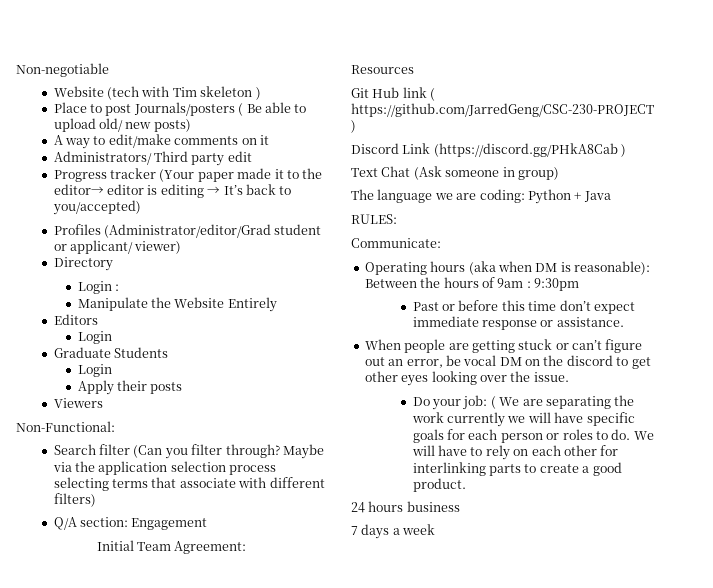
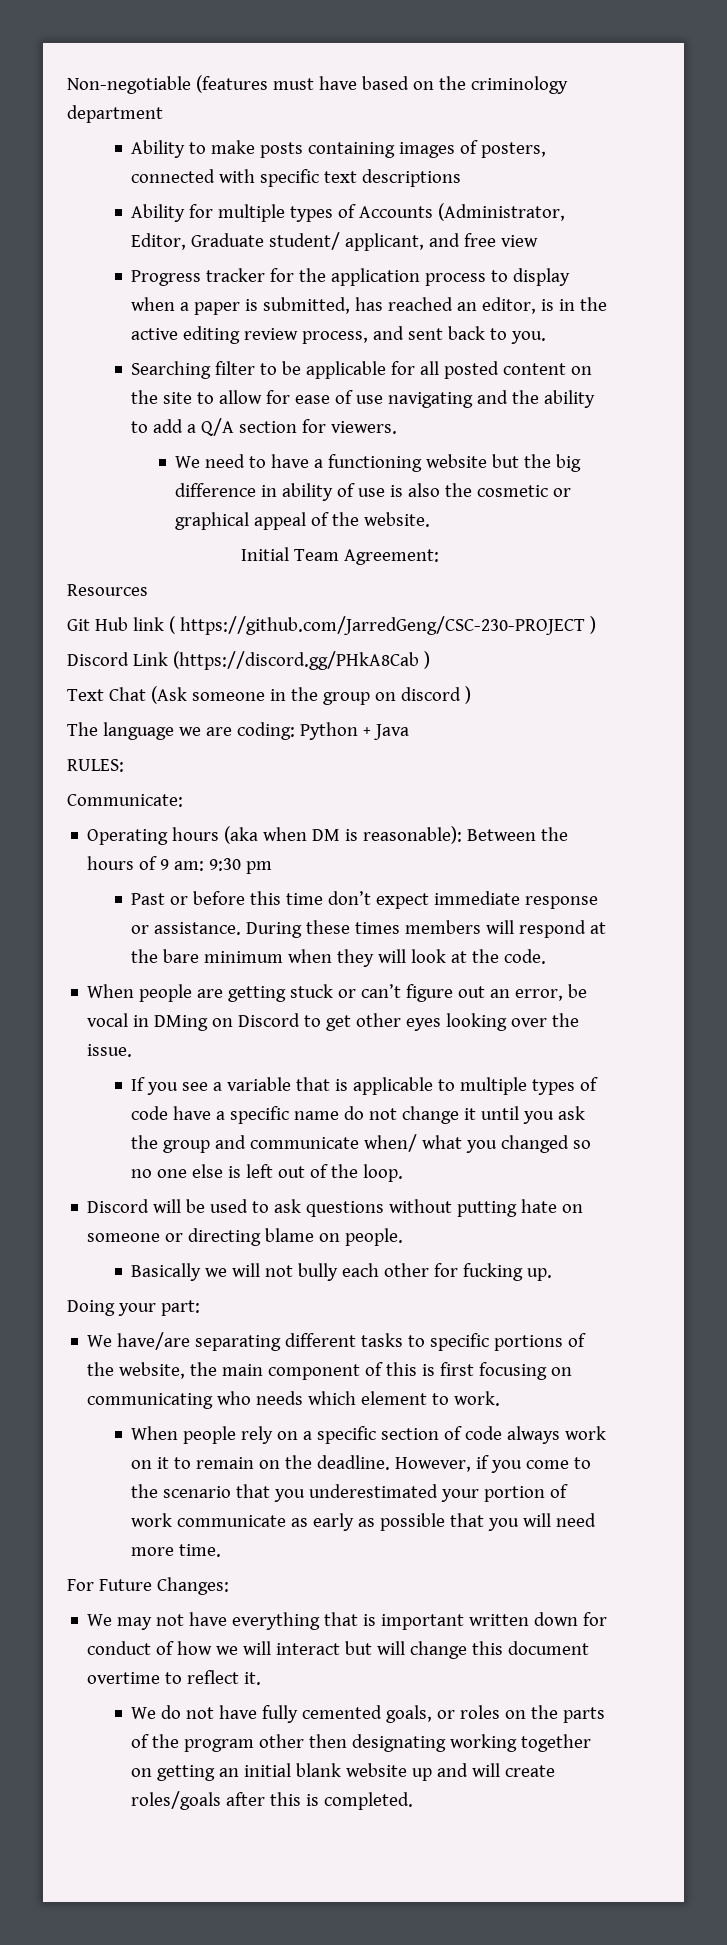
[53,86,261,100] [53,102,307,116] [53,118,191,132] [53,134,269,149] [53,151,252,166] [53,168,323,182] [53,184,292,198] [52,200,141,215] [53,224,322,238] [53,240,182,254] [53,257,113,271] [77,281,120,294] [77,297,277,312] [53,314,98,325] [77,331,112,344] [53,347,169,358] [77,364,112,377] [77,380,183,395] [53,398,103,408] [16,421,115,432] [53,444,324,459] [52,461,277,475] [53,477,325,491] [53,493,96,507] [53,517,208,530] // Website (tech with Tim skeleton ) // Place to post Journals/posters ( Be able to upload old/ new posts) // A way to edit/make comments on it // Administrators/ Third party edit // Progress tracker (Your paper made it to the editor→ editor is editing → It’s back to you/accepted) // Profiles (Administrator/editor/Grad student or applicant/ viewer) // Directory // Login : // Manipulate the Website Entirely // Editors // Login // Graduate Students // Login // Apply their posts // Viewers // Non-Functional: // Search filter (Can you filter through? Maybe via the application selection process selecting terms that associate with different filters) // Q/A section: Engagement -> [195,75,568,94] [67,105,163,123] [131,140,547,158] [131,169,462,187] [131,203,566,222] [131,232,539,251] [131,268,571,286] [131,297,608,315] [131,326,547,344] [131,361,593,379] [131,390,596,408] [131,418,398,436] [175,454,582,472] [175,483,572,501] [175,512,431,530] (features must have based on the criminology department // Ability to make posts containing images of posters, connected with specific text descriptions // Ability for multiple types of Accounts (Administrator, Editor, Graduate student/ applicant, and free view // Progress tracker for the application process to display when a paper is submitted, has reached an editor, is in the active editing review process, and sent back to you. // Searching filter to be applicable for all posted content on the site to allow for ease of use navigating and the ability to add a Q/A section for viewers. // We need to have a functioning website but the big difference in ability of use is also the cosmetic or graphical appeal of the website.
[517,167,559,180] group) -> [290,686,471,705] the group on discord )
[497,278,579,291] 9am : 9:30pm -> [160,858,273,874] 9 am: 9:30 pm
(624, 322) none -> [246,920,607,938] [131,949,547,967] During these times members will respond at the bare minimum when they will look at the code.
[499,355,613,366] DM on the discord -> [133,1013,301,1031] in DMing on Discord
[412,395,635,410] [411,412,635,427] [412,429,654,443] [411,445,619,460] [412,462,622,476] [412,478,466,492] [351,501,460,513] [351,524,436,539] Do your job: ( We are separating the work currently we will have specific goals for each person or roles to do. We will have to rely on each other for interlinking parts to create a good product. // 24 hours business // 7 days a week -> [131,1077,599,1095] [131,1106,586,1124] [131,1134,592,1153] [131,1164,404,1182] [87,1199,584,1217] [87,1228,404,1246] [131,1263,553,1281] [67,1300,200,1316] [87,1332,587,1351] [87,1362,573,1380] [87,1391,501,1409] [131,1426,607,1444] [131,1455,592,1473] [131,1484,569,1502] [131,1513,597,1531] [131,1544,222,1557] [67,1577,229,1595] [87,1612,608,1630] [87,1641,590,1659] [87,1670,262,1685] [131,1705,606,1723] [131,1734,592,1752] [131,1763,556,1781] [131,1791,414,1810] If you see a variable that is applicable to multiple types of code have a specific name do not change it until you ask the group and communicate when/ what you changed so no one else is left out of the loop. // Discord will be used to ask questions without putting hate on someone or directing blame on people. // Basically we will not bully each other for fucking up. // Doing your part: // We have/are separating different tasks to specific portions of the website, the main component of this is first focusing on communicating who needs which element to work. // When people rely on a specific section of code always work on it to remain on the deadline. However, if you come to the scenario that you underestimated your portion of work communicate as early as possible that you will need more time. // For Future Changes: // We may not have everything that is important written down for conduct of how we will interact but will change this document overtime to reflect it. // We do not have fully cemented goals, or roles on the parts of the program other then designating working together on getting an initial blank website up and will create roles/goals after this is completed.

